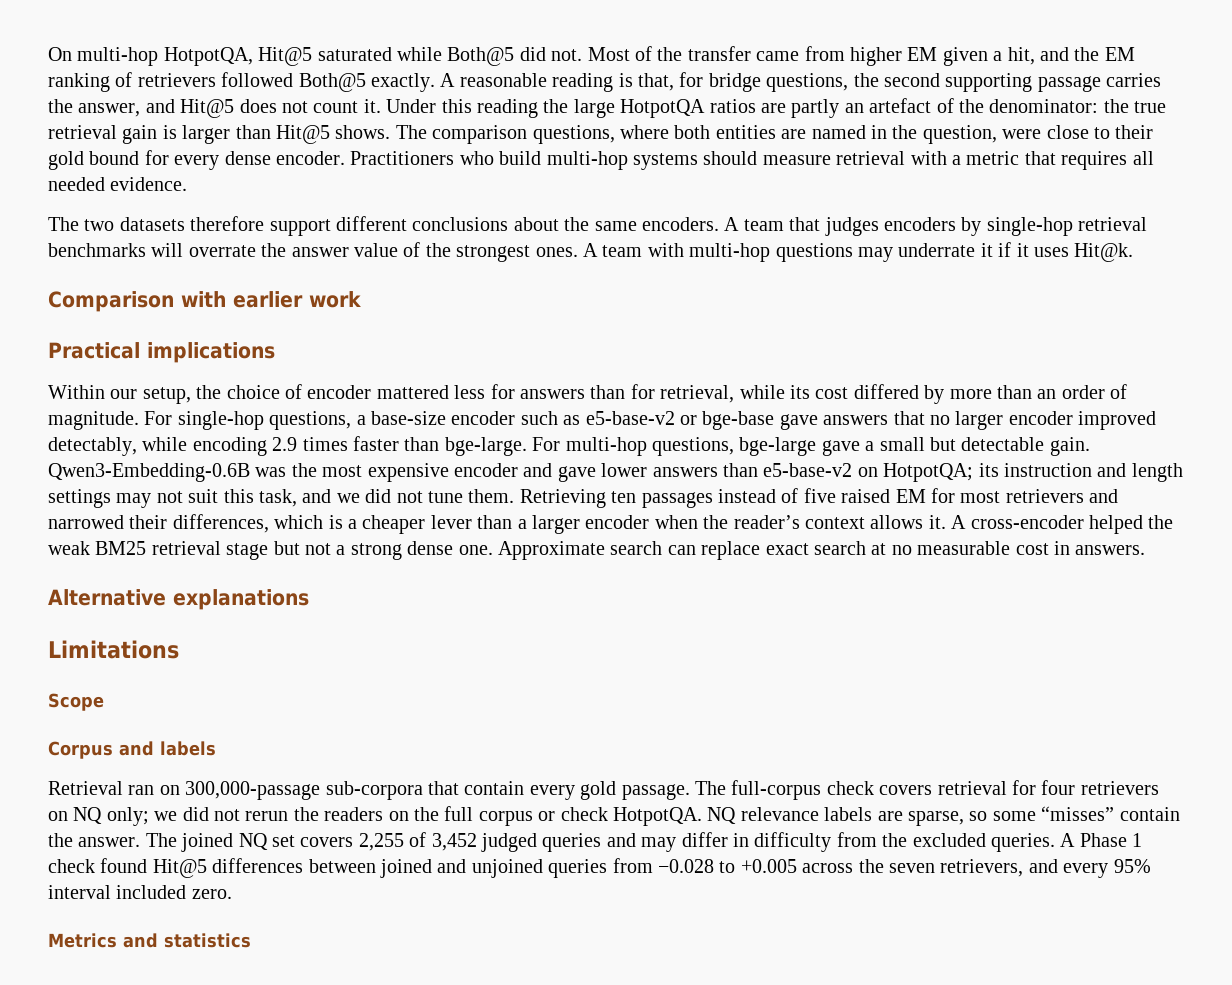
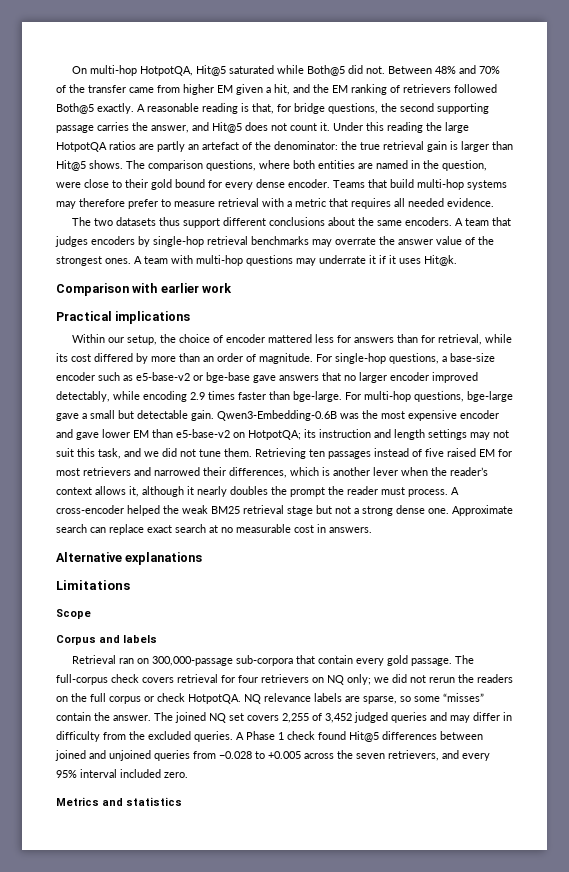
[587,47,630,61] Most -> [388,65,501,74] Between 48% and 70%
[350,151,494,165] Practitioners who -> [333,179,387,188] Teams that
[703,151,758,165] should -> [56,198,171,209] may therefore prefer to
[190,216,265,231] therefore -> [159,217,181,226] thus
[151,243,184,257] will -> [312,239,332,247] may
[652,467,718,477] answers -> [133,430,149,438] EM
[348,515,650,534] a cheaper lever than a larger encoder -> [333,467,398,476] another lever
[928,515,946,529] it. -> [129,486,448,497] it, although it nearly doubles the prompt the reader must process.

